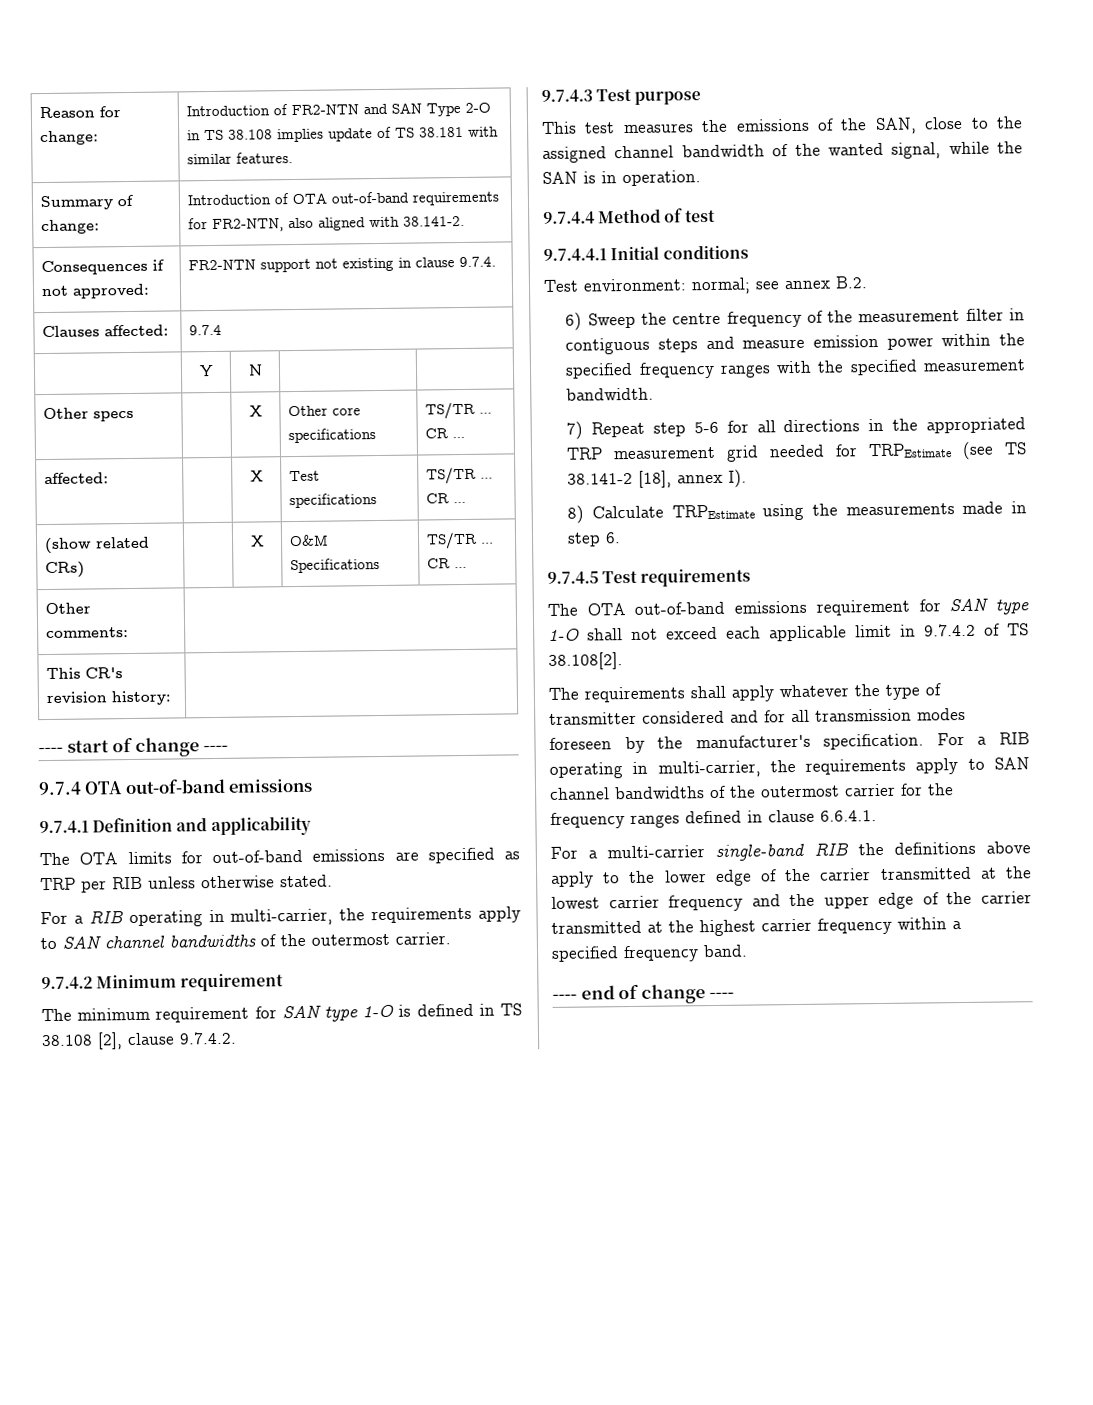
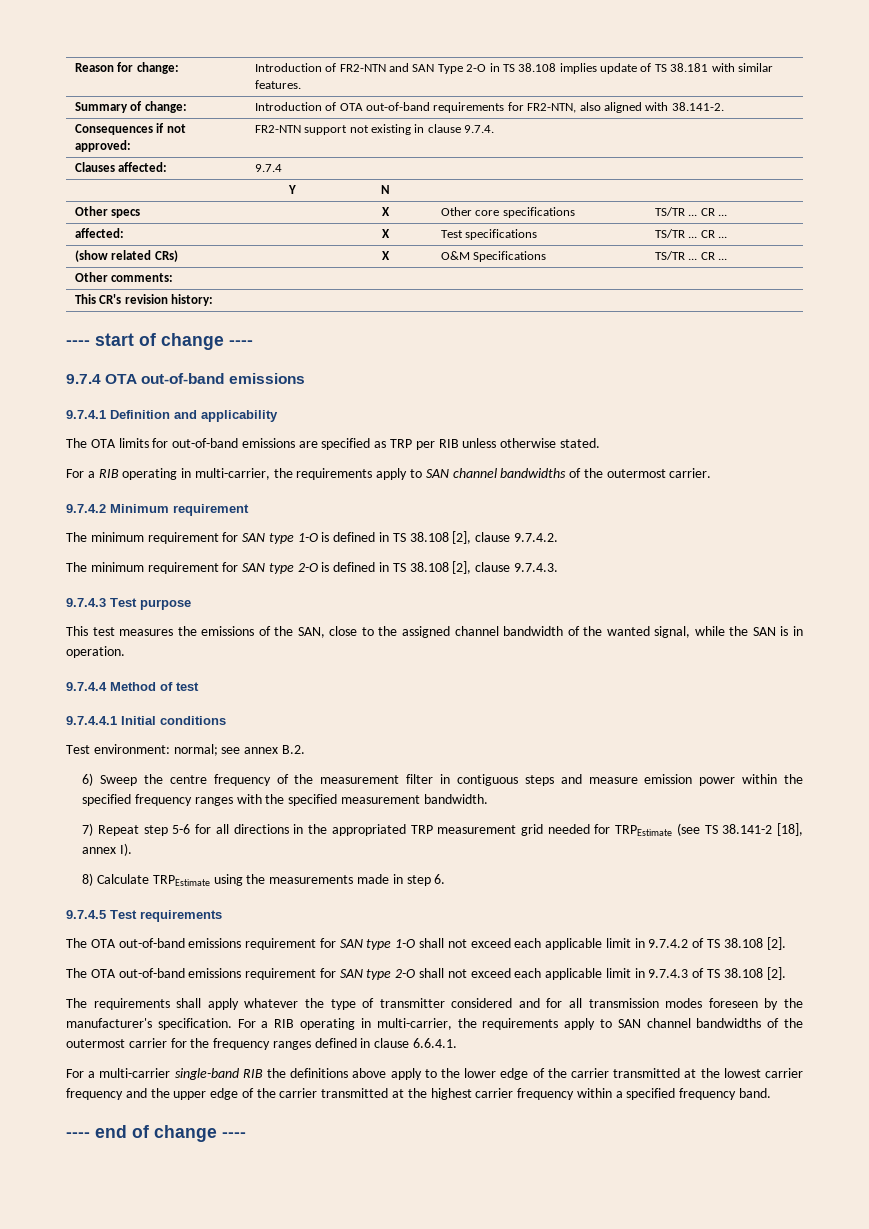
(237, 1038) none -> [66,561,558,574] // The minimum requirement for SAN type 2-O is defined in TS 38.108 [2], clause 9.7.4.3.
[548,652,623,670] 38.108[2]. -> [723,937,786,950] [66,967,786,980] 38.108 [2]. // The OTA out-of-band emissions requirement for SAN type 2-O shall not exceed each applicable limit in 9.7.4.3 of TS 38.108 [2].

